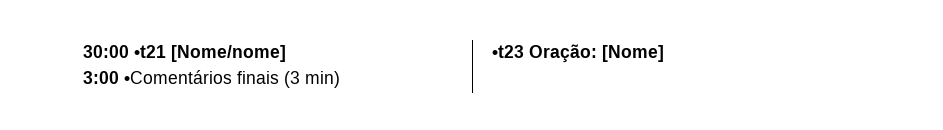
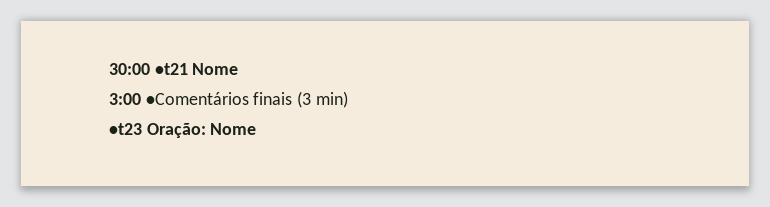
[171,45,286,62] [Nome/nome] -> [192,63,239,75] Nome
[602,45,664,62] [Nome] -> [210,123,257,135] Nome

